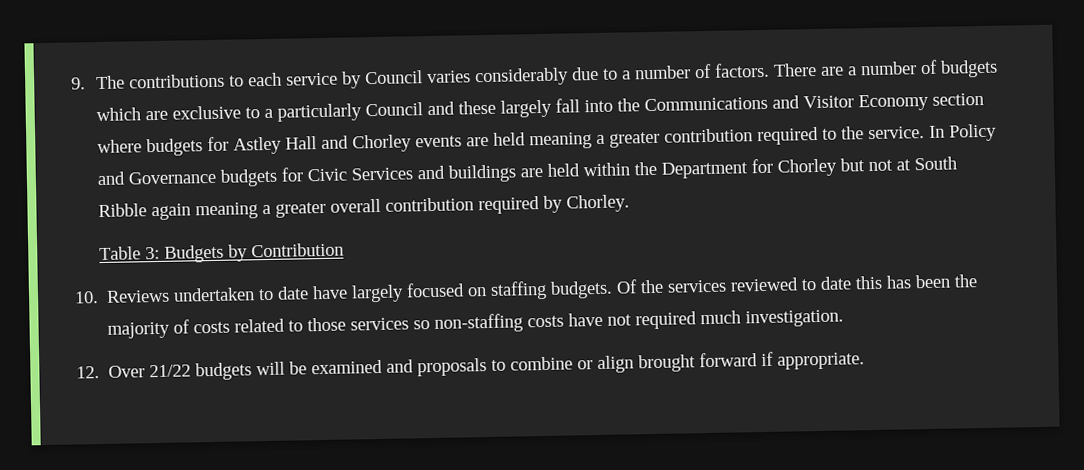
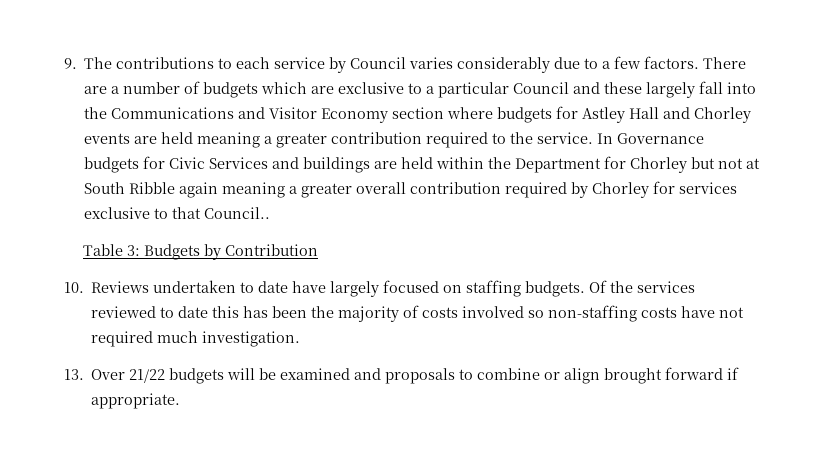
[634,63,713,80] number of -> [614,56,642,69] few
[277,103,363,122] particularly -> [438,82,510,98] particular
[949,123,998,142] [97,171,127,186] Policy and -> (614, 138) none
[566,194,631,213] Chorley. -> [592,181,738,198] [84,207,271,219] Chorley for services exclusive to that Council..
[234,317,410,333] related to those services -> [462,306,525,318] involved
[76,366,100,379] 12. -> [64,369,84,380] 13.

